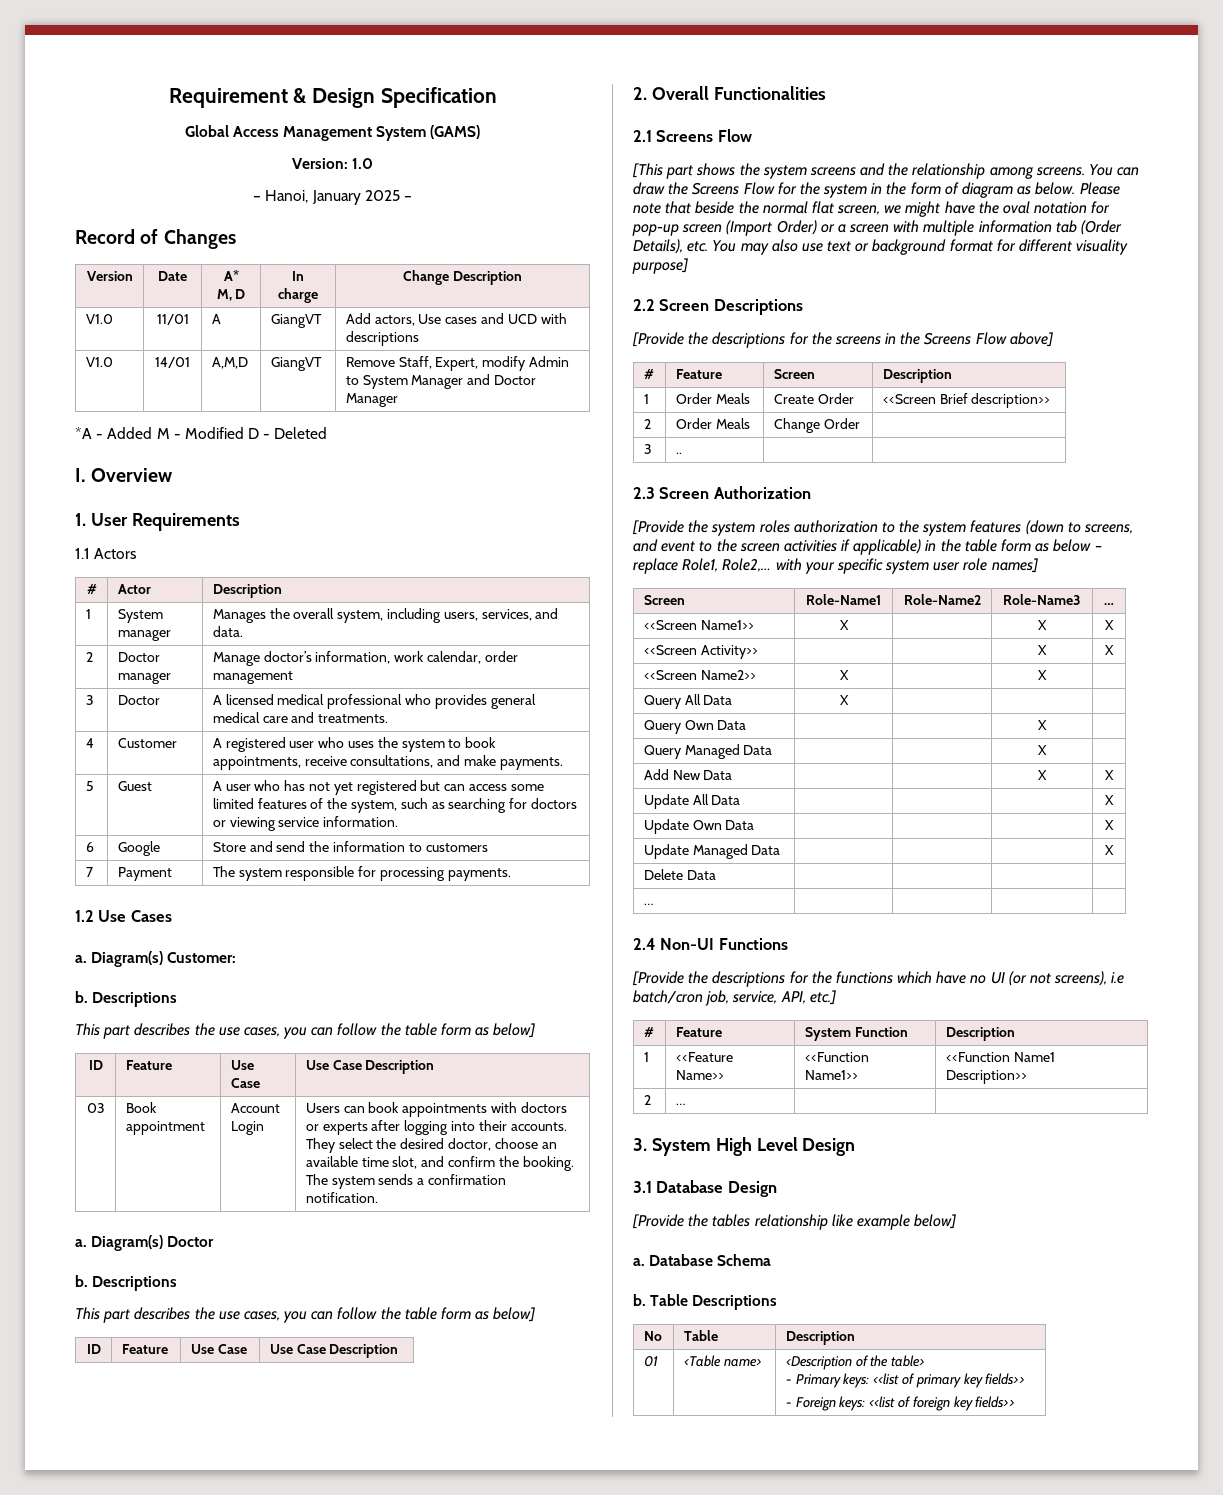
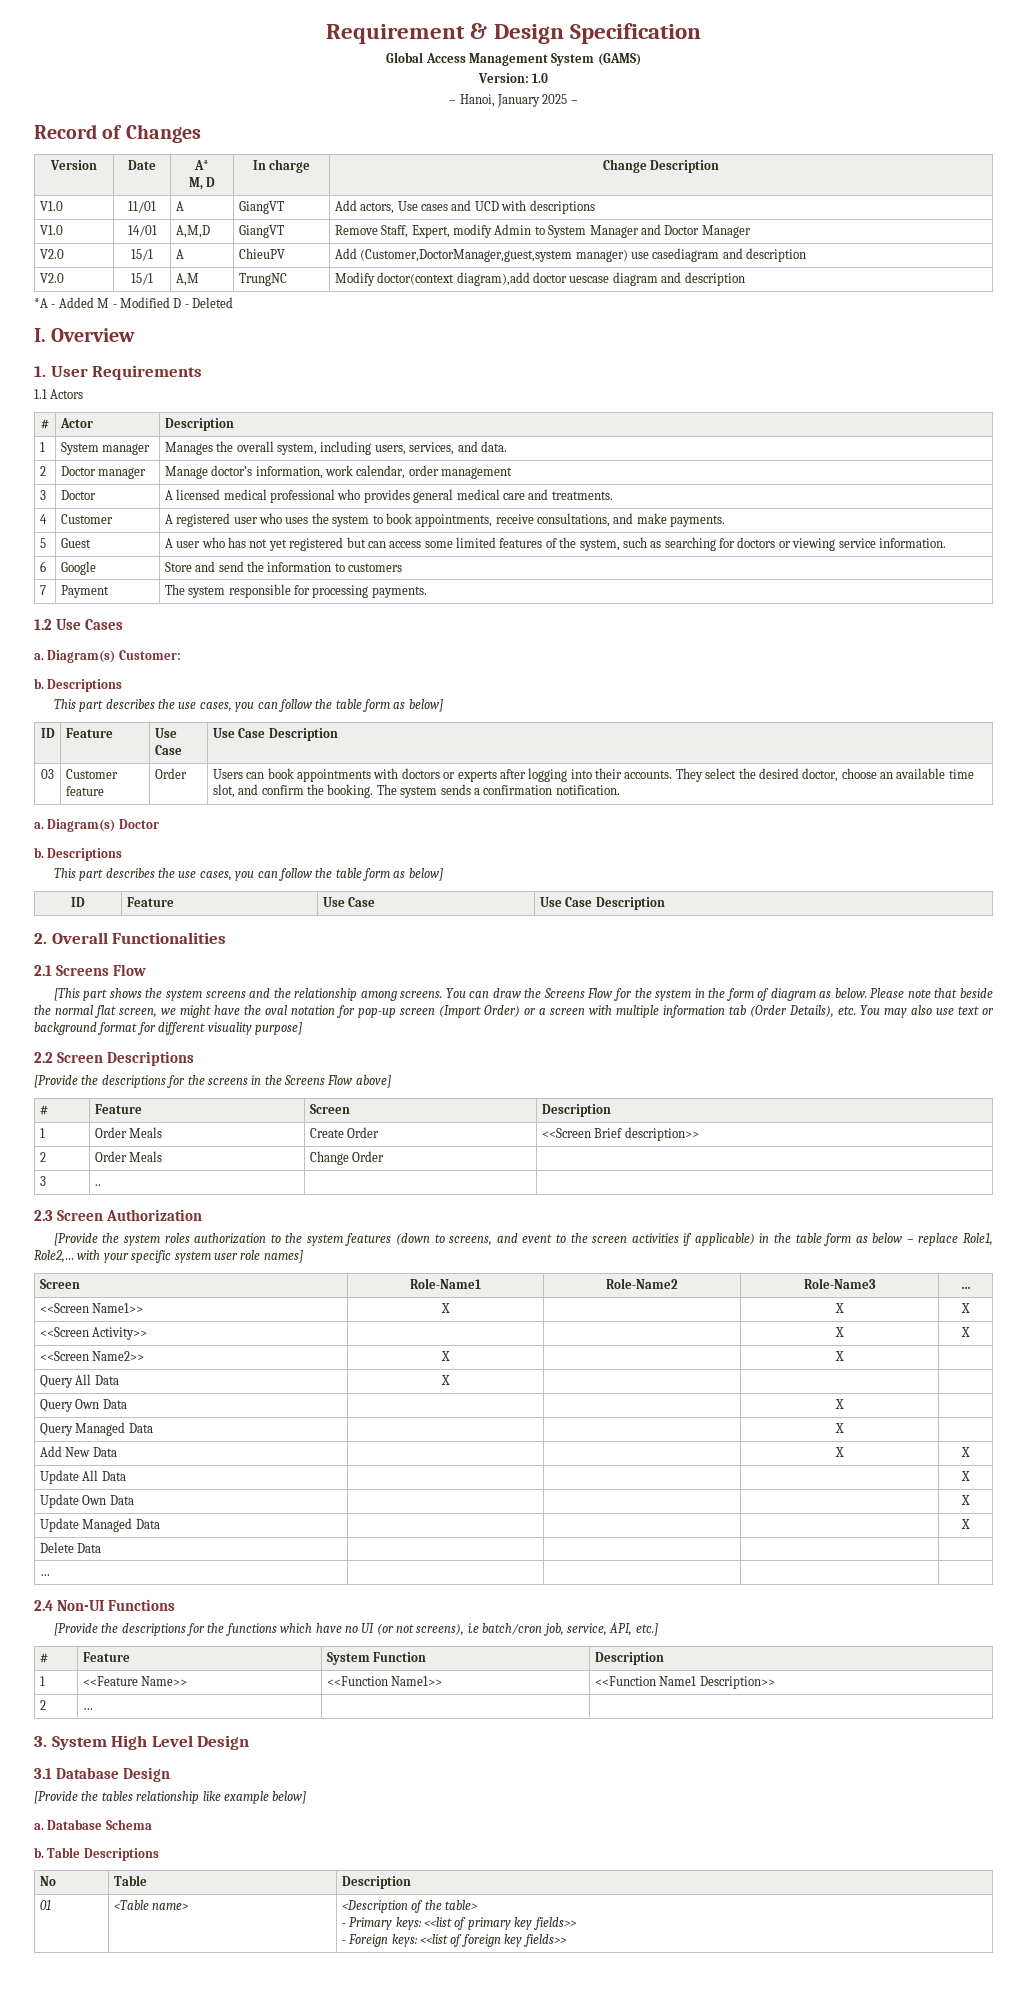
(398, 400) none -> [39,249,64,259] [131,249,153,261] [175,249,184,259] [238,248,285,259] [334,248,807,262] [39,273,64,283] [131,273,153,285] [175,273,199,286] [238,273,287,286] [334,272,745,286] // V2.0 | 15/1 | A | ChieuPV | Add (Customer,DoctorManager,guest,system manager) use casediagram and description // V2.0 | 15/1 | A,M | TrungNC | Modify doctor(context diagram),add doctor uescase diagram and description
[125,1102,157,1113] [125,1121,205,1135] [230,1103,280,1113] [230,1121,264,1135] Book appointment | Account Login -> [65,769,118,779] [65,786,104,796] [154,768,187,779] Customer feature | Order

